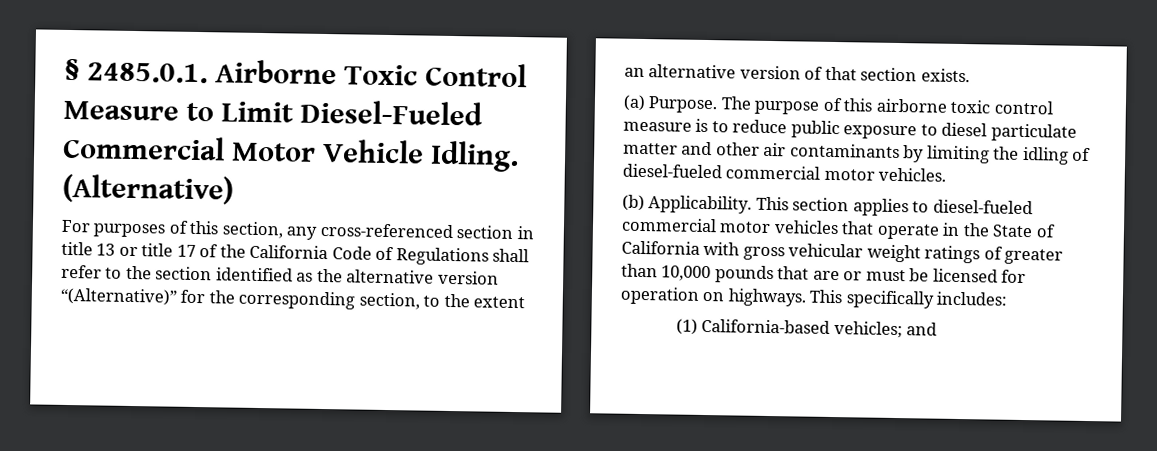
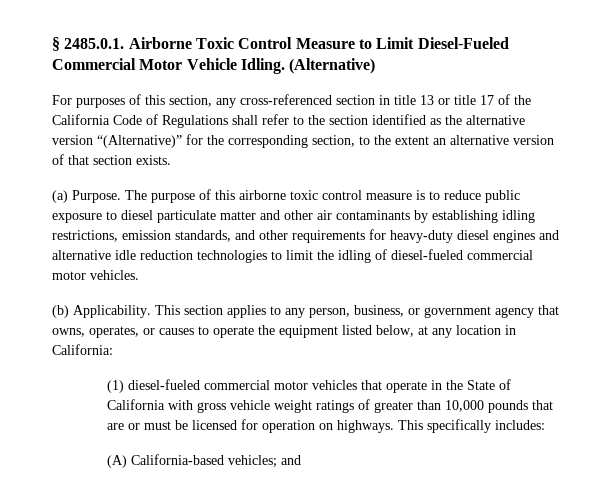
[926,145,990,164] limiting -> [432,210,535,223] [52,229,559,243] [52,250,313,263] establishing idling restrictions, emission standards, and other requirements for heavy-duty diesel engines and alternative idle reduction technologies to limit
(930, 207) none -> [285,305,559,318] [52,325,516,338] [52,344,113,355] [106,380,124,393] any person, business, or government agency that owns, operates, or causes to operate the equipment listed below, at any location in California: // (1)
[788,243,864,258] vehicular -> [229,400,270,410] vehicle
[675,318,698,335] (1) -> [106,455,127,468] (A)

